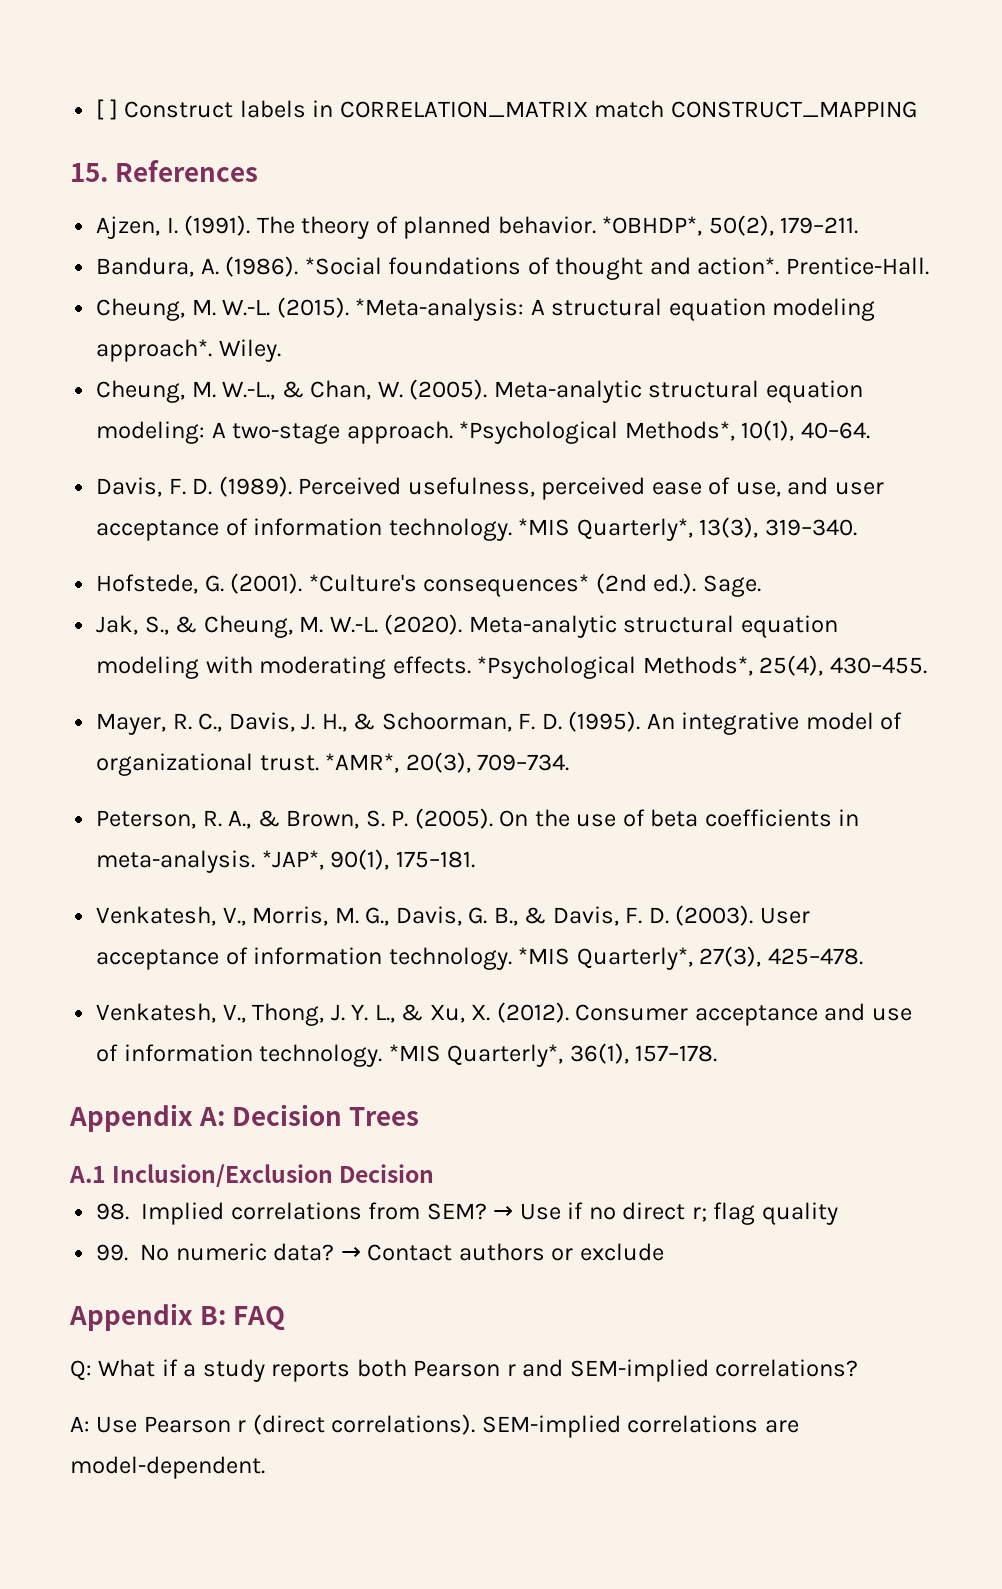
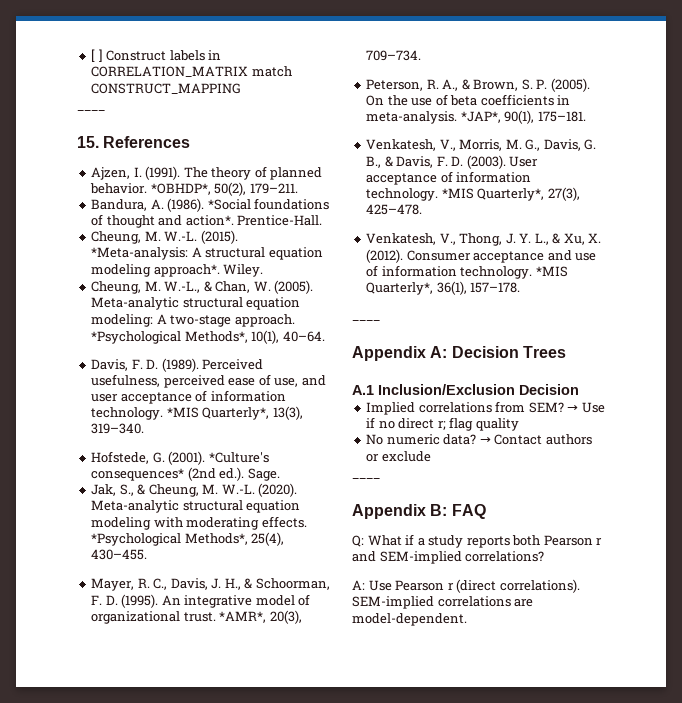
(917, 109) none -> [77,110,105,111] // ____
(718, 1053) none -> [352,320,380,321] // ____
[96,1203,130,1220] 98. -> (579, 389) none
[96,1244,129,1261] 99. -> (519, 424) none
(664, 1252) none -> [352,478,380,479] // ____

